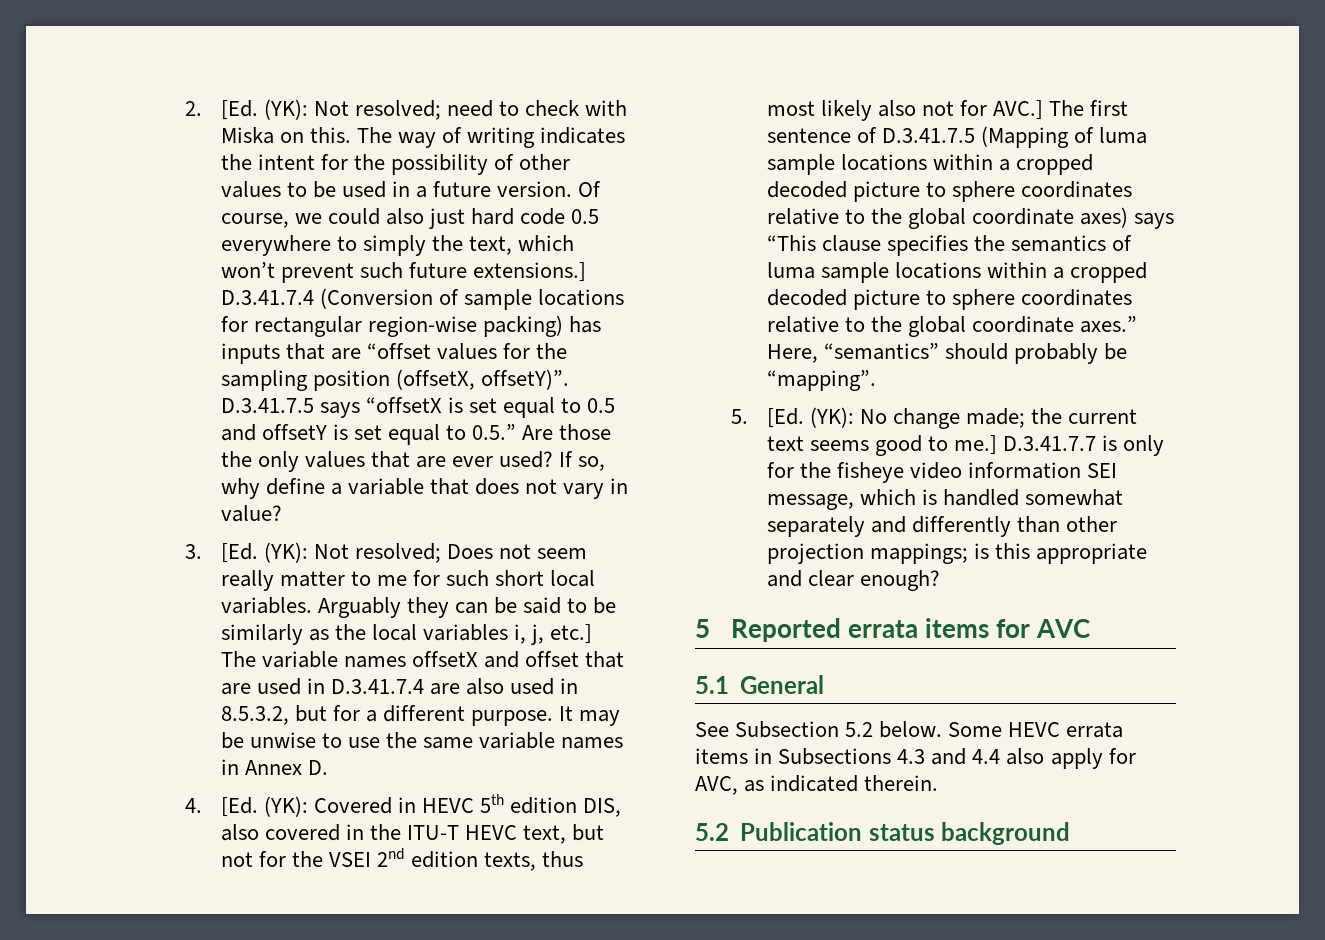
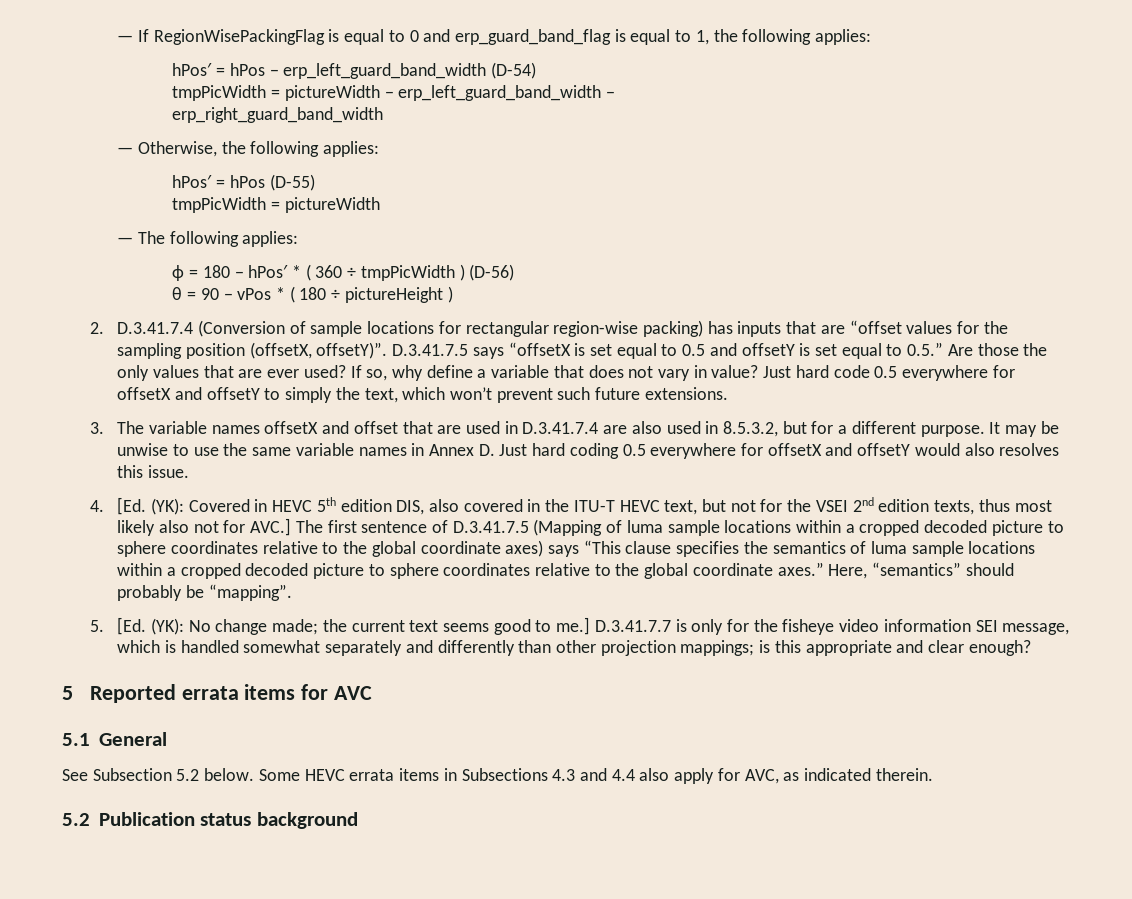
[184,99,628,120] [220,127,626,148] [220,154,571,175] [220,181,602,198] [220,208,600,229] [220,235,575,256] [220,262,586,283] 2. [Ed. (YK): Not resolved; need to check with Miska on this. The way of writing indicates the intent for the possibility of other values to be used in a future version. Of course, we could also just hard code 0.5 everywhere to simply the text, which won’t prevent such future extensions.] -> [117,29,872,45] [172,62,536,79] [172,85,615,101] [172,107,384,123] [117,141,380,157] [172,174,315,191] [172,197,380,213] [117,231,299,247] [172,264,515,281] [172,286,453,303] [89,322,104,334] — If RegionWisePackingFlag is equal to 0 and erp_guard_band_flag is equal to 1, the following applies: // hPos′ = hPos − erp_left_guard_band_width (D-54) // tmpPicWidth = pictureWidth − erp_left_guard_band_width − // erp_right_guard_band_width // — Otherwise, the following applies: // hPos′ = hPos (D-55) // tmpPicWidth = pictureWidth // — The following applies: // ϕ = 180 − hPos′ * ( 360 ÷ tmpPicWidth ) (D-56) // θ = 90 − vPos * ( 180 ÷ pictureHeight ) // 2.
[184,542,588,563] [220,570,596,591] [220,597,617,618] [220,624,593,645] // 3. [Ed. (YK): Not resolved; Does not seem really matter to me for such short local variables. Arguably they can be said to be similarly as the local variables i, j, etc.] -> [763,365,1015,381] [117,387,728,403] [89,422,104,434] Just hard code 0.5 everywhere for offsetX and offsetY to simply the text, which won’t prevent such future extensions. // 3.
(328, 767) none -> [499,443,1060,459] [117,465,189,478] Just hard coding 0.5 everywhere for offsetX and offsetY would also resolves this issue.

